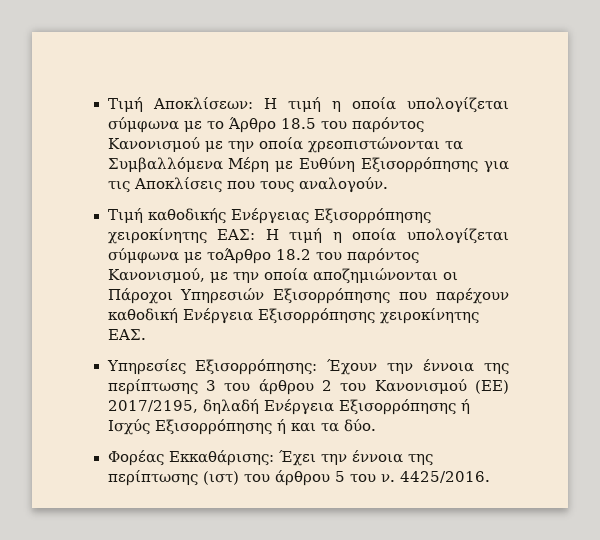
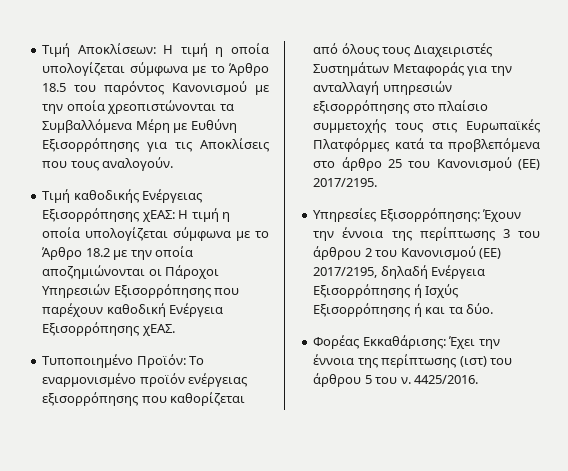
[107,228,509,244] [107,248,419,264] [107,268,205,283] χειροκίνητης ΕΑΣ: Η τιμή η οποία υπολογίζεται σύμφωνα με τοΆρθρο 18.2 του παρόντος Κανονισμού, -> [141,208,231,222] [42,227,269,241] [42,247,110,260] χΕΑΣ: Η τιμή η οποία υπολογίζεται σύμφωνα με το Άρθρο 18.2
[379,308,479,324] [107,329,146,340] χειροκίνητης ΕΑΣ. -> [141,324,175,336] [42,354,205,368] [42,373,248,387] [42,392,246,406] [313,43,492,57] [313,62,512,76] [313,81,452,95] [313,100,489,114] [313,119,540,133] [313,138,540,152] [313,157,540,171] [313,178,378,187] χΕΑΣ. // Τυποποιημένο Προϊόν: Το εναρμονισμένο προϊόν ενέργειας εξισορρόπησης που καθορίζεται από όλους τους Διαχειριστές Συστημάτων Μεταφοράς για την ανταλλαγή υπηρεσιών εξισορρόπησης στο πλαίσιο συμμετοχής τους στις Ευρωπαϊκές Πλατφόρμες κατά τα προβλεπόμενα στο άρθρο 25 του Κανονισμού (ΕΕ) 2017/2195.

